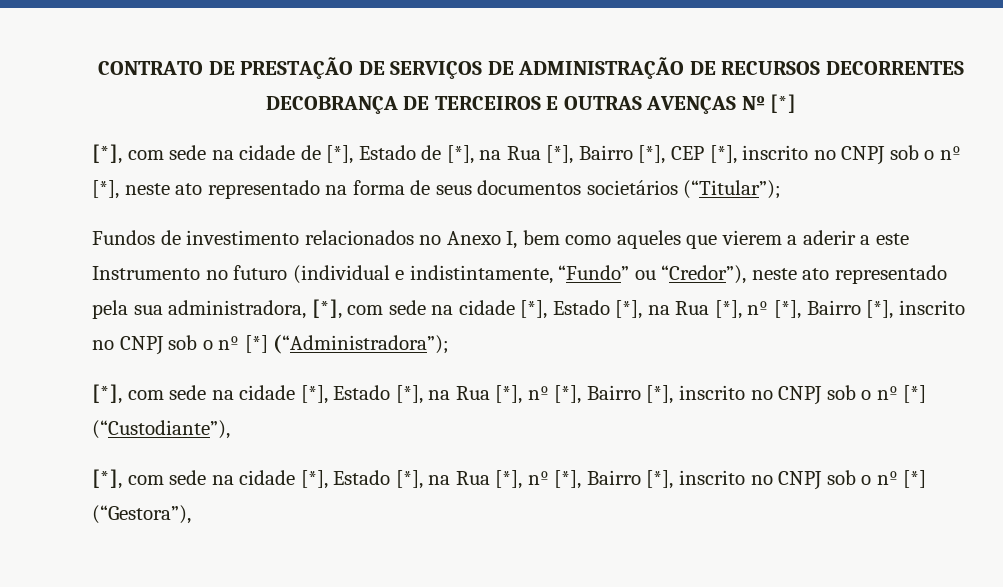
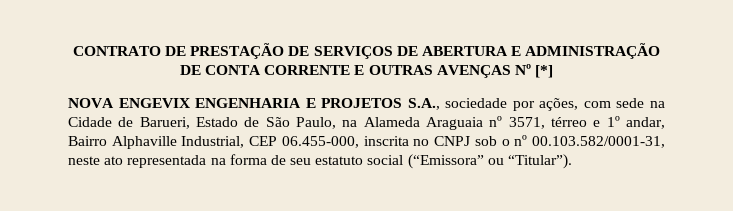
[518,57,964,79] [265,96,541,114] ADMINISTRAÇÃO DE RECURSOS DECORRENTES DECOBRANÇA DE TERCEIROS -> [421,43,661,59] [179,65,351,75] ABERTURA E ADMINISTRAÇÃO DE CONTA CORRENTE
[92,144,961,165] [92,180,320,199] [*], com sede na cidade de [*], Estado de [*], na Rua [*], Bairro [*], CEP [*], inscrito no CNPJ sob o nº [*], neste ato representado -> [68,98,665,111] [68,116,666,130] [68,135,666,149] [68,155,207,168] NOVA ENGEVIX ENGENHARIA E PROJETOS S.A., sociedade por ações, com sede na Cidade de Barueri, Estado de São Paulo, na Alameda Araguaia nº 3571, térreo e 1º andar, Bairro Alphaville Industrial, CEP 06.455-000, inscrita no CNPJ sob o nº 00.103.582/0001-31, neste ato representada
[435,180,782,199] [92,230,910,249] [92,265,947,284] [92,299,965,319] [92,334,450,355] [92,384,927,405] [92,420,230,439] [92,469,927,490] [92,505,191,524] seus documentos societários (“Titular”); // Fundos de investimento relacionados no Anexo I, bem como aqueles que vierem a aderir a este Instrumento no futuro (individual e indistintamente, “Fundo” ou “Credor”), neste ato representado pela sua administradora, [*], com sede na cidade [*], Estado [*], na Rua [*], nº [*], Bairro [*], inscrito no CNPJ sob o nº [*] (“Administradora”); // [*], com sede na cidade [*], Estado [*], na Rua [*], nº [*], Bairro [*], inscrito no CNPJ sob o nº [*] (“Custodiante”), // [*], com sede na cidade [*], Estado [*], na Rua [*], nº [*], Bairro [*], inscrito no CNPJ sob o nº [*] (“Gestora”), -> [290,154,573,169] seu estatuto social (“Emissora” ou “Titular”).

